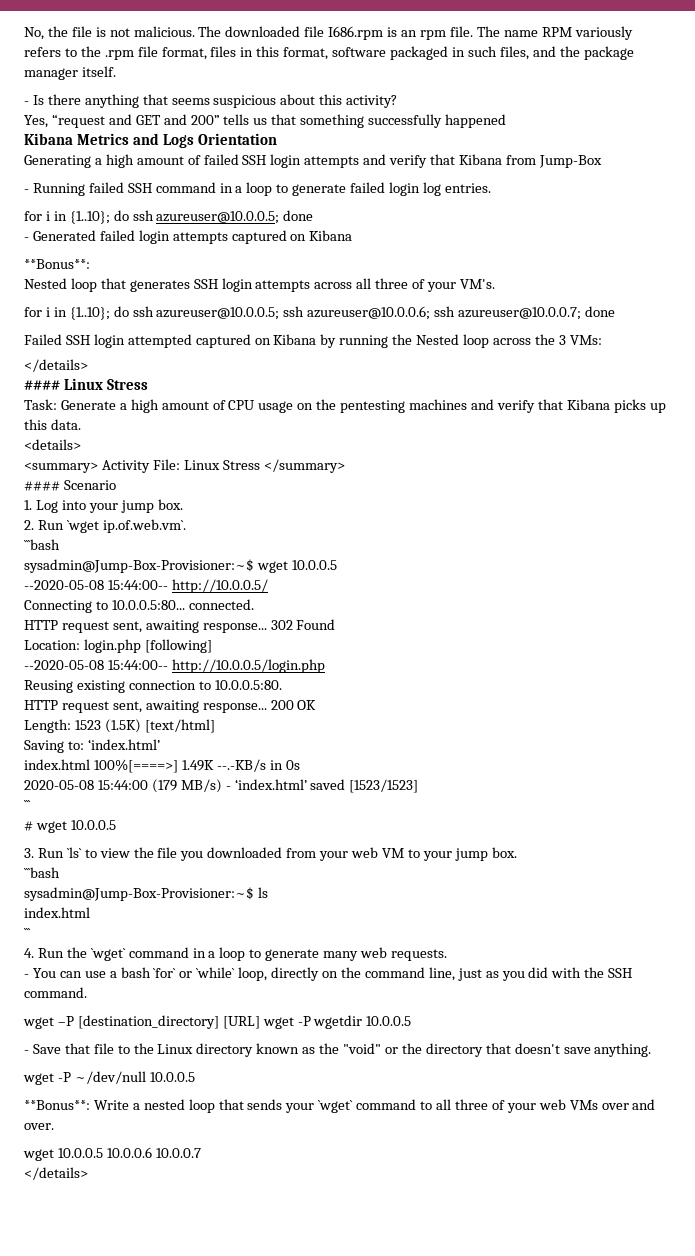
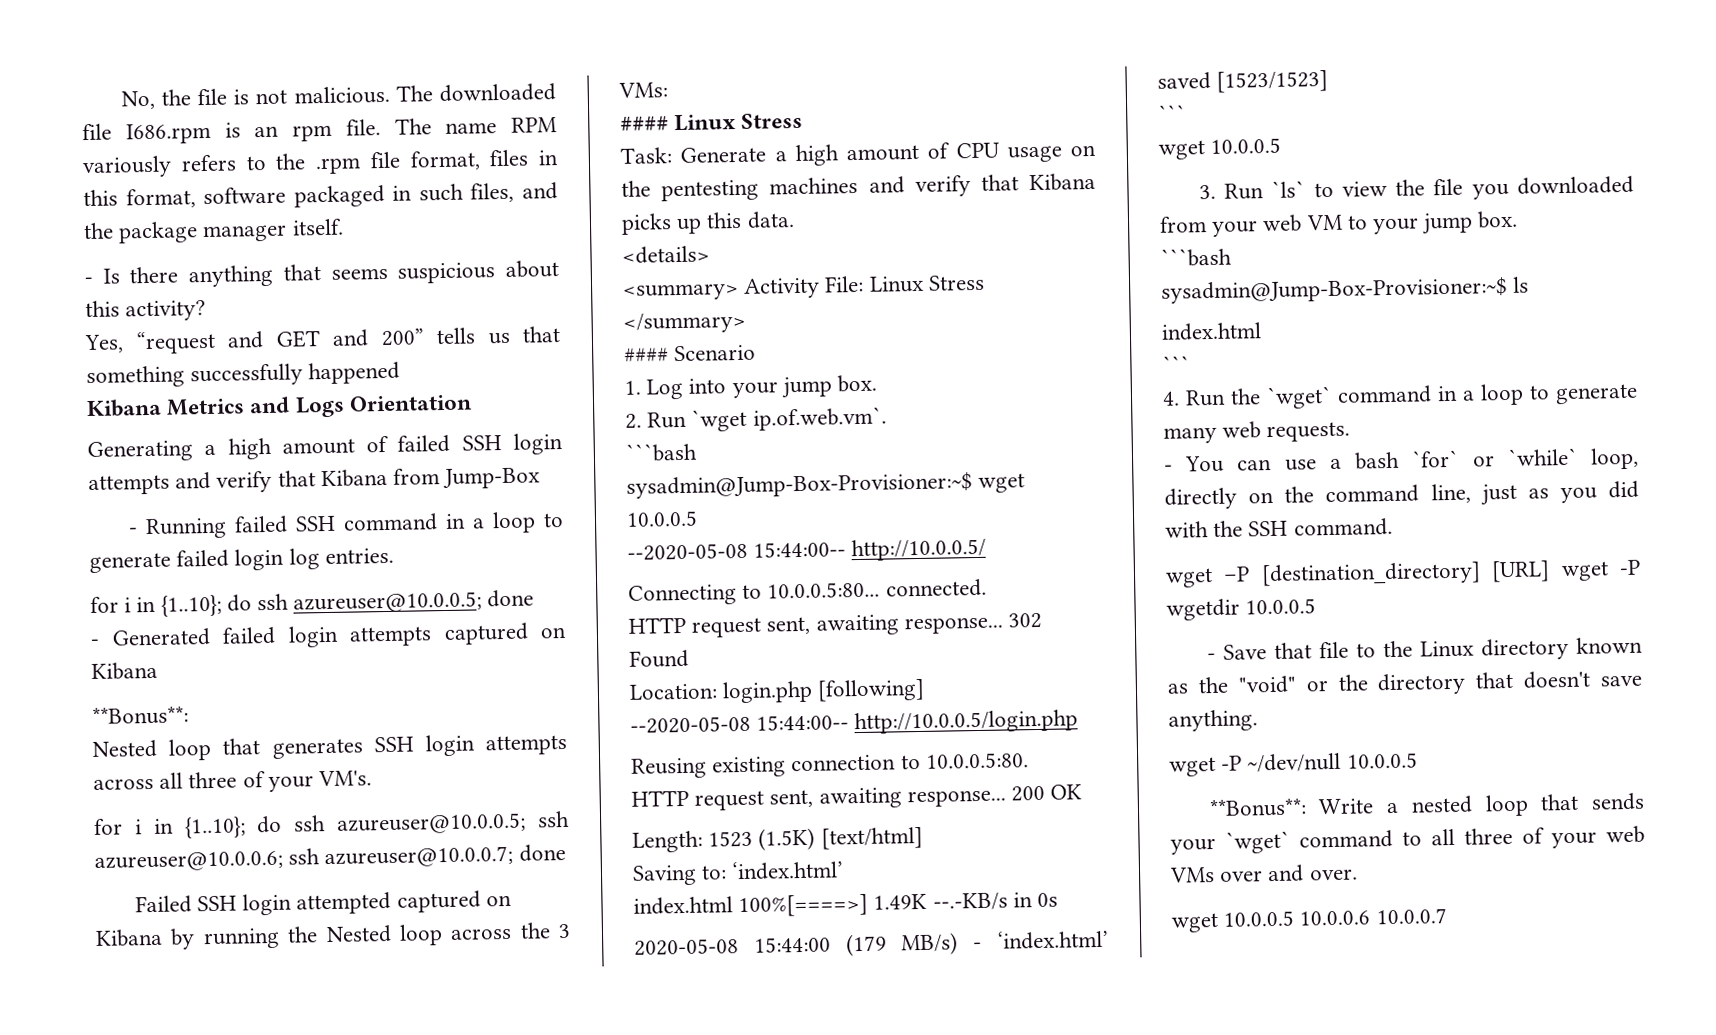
[24,359,88,372] // </details> -> (668, 90) none
[24,821,33,831] # -> (1186, 113) none
[24,1167,88,1180] // </details> -> (1447, 916) none

